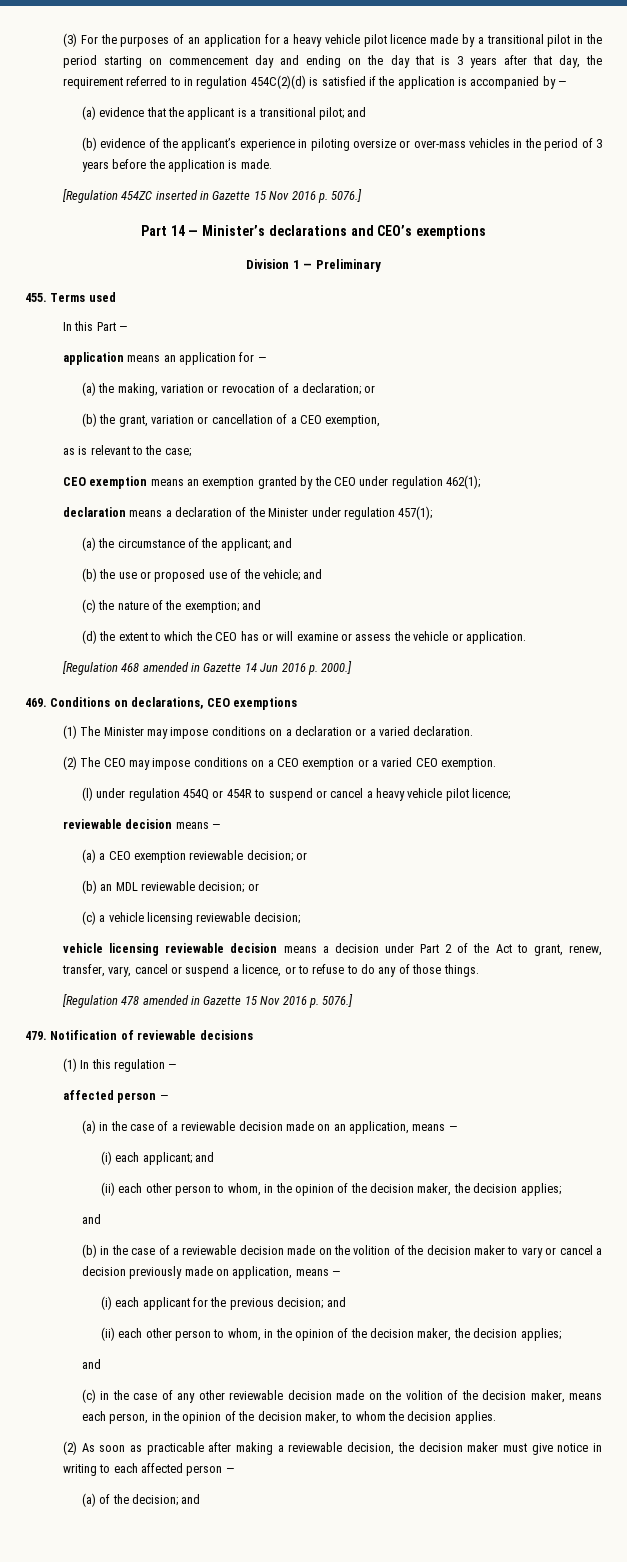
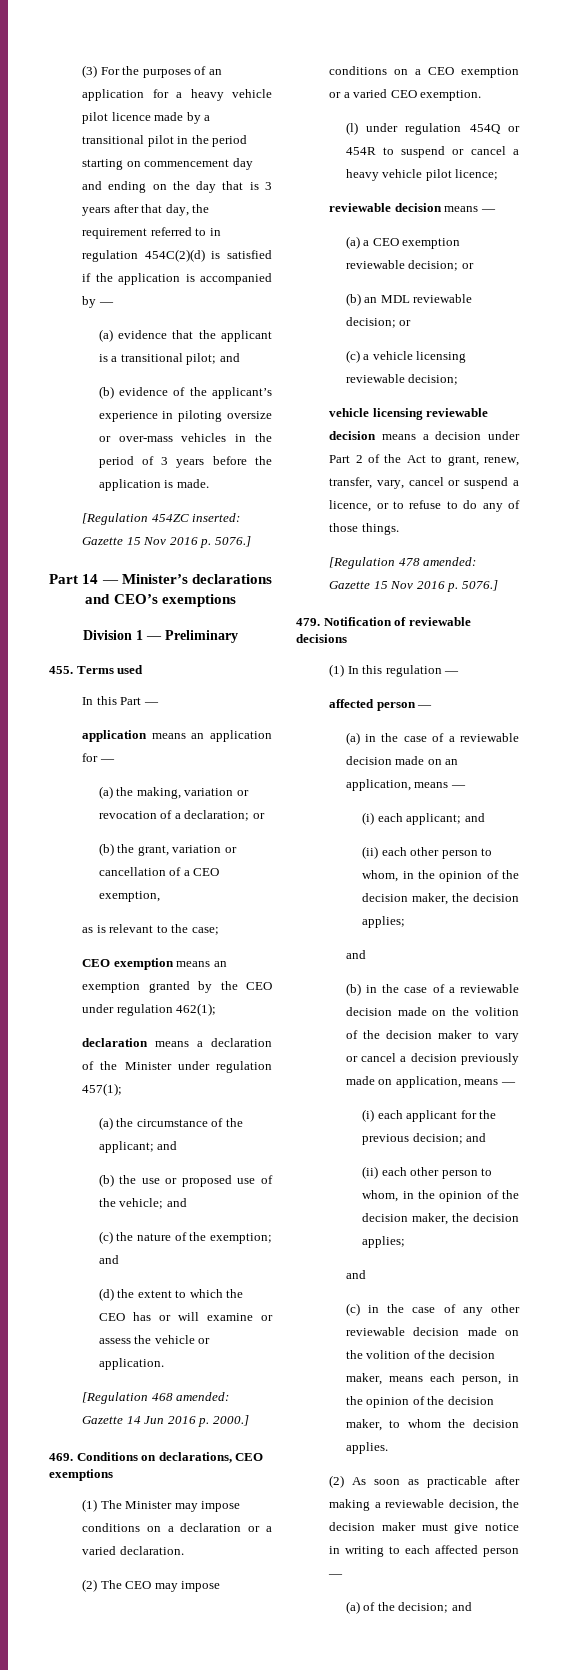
[155,190,210,200] inserted in -> [192,513,241,522] inserted:
[142,662,201,672] amended in -> [176,1392,230,1401] amended:
[142,995,201,1005] amended in -> [423,557,477,566] amended:

